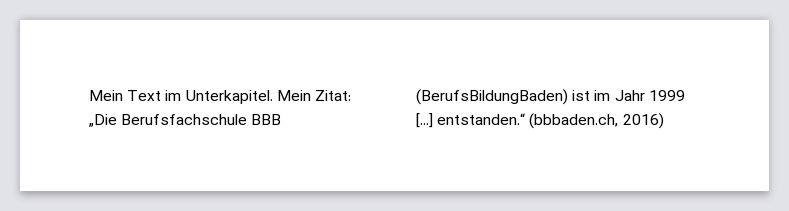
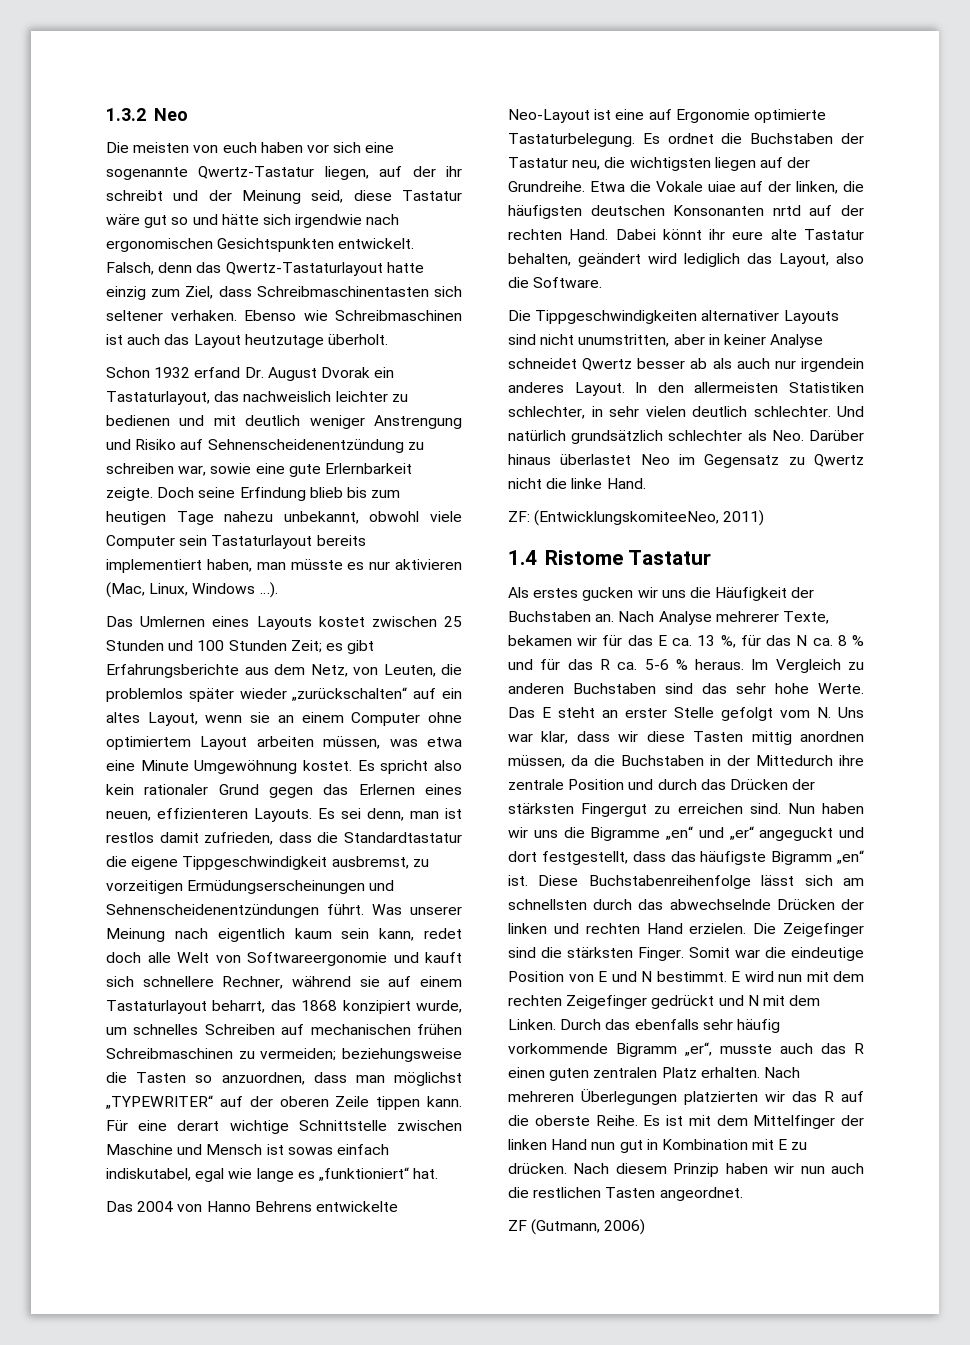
[89,90,351,104] [88,114,282,127] [416,89,685,105] [416,113,664,129] Mein Text im Unterkapitel. Mein Zitat: „Die Berufsfachschule BBB (BerufsBildungBaden) ist im Jahr 1999 [...] entstanden.“ (bbbaden.ch, 2016) -> [106,108,188,121] [106,142,395,153] [106,166,462,180] [106,190,462,204] [106,214,400,228] [106,238,415,252] [106,262,424,276] [106,286,462,300] [106,310,462,321] [106,334,388,348] [106,367,395,381] [106,391,408,405] [106,415,462,429] [106,439,424,453] [106,463,412,477] [106,487,401,501] [106,511,462,525] [106,535,366,549] [106,559,462,573] [106,582,278,598] [106,616,462,630] [106,640,375,654] [106,664,462,678] [106,687,462,702] [106,712,463,726] [106,736,462,750] [106,760,462,774] [106,784,462,798] [106,808,462,822] [106,832,462,845] [106,856,429,870] [106,880,395,894] [106,904,462,918] [106,928,462,942] [106,952,462,966] [106,976,462,989] [106,1000,462,1014] [106,1024,462,1035] [106,1048,462,1062] [106,1072,462,1086] [105,1095,462,1110] [106,1120,462,1134] [106,1144,389,1155] [106,1167,439,1182] [106,1201,398,1212] [508,109,826,123] [508,133,864,147] [508,157,811,171] [508,181,864,194] [508,205,864,219] [508,229,864,240] [508,253,864,267] [508,277,603,288] [508,310,839,324] [508,334,824,348] [508,358,864,372] [508,382,864,396] [508,406,864,419] [508,430,864,444] [508,454,864,468] [508,478,646,489] [508,510,765,526] [508,550,712,565] [508,587,815,601] [508,611,829,625] [508,635,864,648] [508,659,864,673] [508,683,864,694] [508,707,864,721] [508,731,864,745] [508,755,864,768] [508,779,816,790] [508,803,864,817] [508,826,864,841] [508,850,864,865] [508,875,864,889] [508,899,864,910] [508,923,864,937] [508,947,864,961] [508,971,864,982] [508,995,821,1009] [508,1019,780,1033] [508,1042,864,1057] [508,1067,800,1081] [508,1088,864,1105] [508,1115,864,1129] [508,1139,808,1153] [508,1163,864,1177] [508,1187,743,1201] [508,1219,646,1235] 1.3.2 Neo // Die meisten von euch haben vor sich eine sogenannte Qwertz-Tastatur liegen, auf der ihr schreibt und der Meinung seid, diese Tastatur wäre gut so und hätte sich irgendwie nach ergonomischen Gesichtspunkten entwickelt. Falsch, denn das Qwertz-Tastaturlayout hatte einzig zum Ziel, dass Schreibmaschinentasten sich seltener verhaken. Ebenso wie Schreibmaschinen ist auch das Layout heutzutage überholt. // Schon 1932 erfand Dr. August Dvorak ein Tastaturlayout, das nachweislich leichter zu bedienen und mit deutlich weniger Anstrengung und Risiko auf Sehnenscheidenentzündung zu schreiben war, sowie eine gute Erlernbarkeit zeigte. Doch seine Erfindung blieb bis zum heutigen Tage nahezu unbekannt, obwohl viele Computer sein Tastaturlayout bereits implementiert haben, man müsste es nur aktivieren (Mac, Linux, Windows …). // Das Umlernen eines Layouts kostet zwischen 25 Stunden und 100 Stunden Zeit; es gibt Erfahrungsberichte aus dem Netz, von Leuten, die problemlos später wieder „zurückschalten“ auf ein altes Layout, wenn sie an einem Computer ohne optimiertem Layout arbeiten müssen, was etwa eine Minute Umgewöhnung kostet. Es spricht also kein rationaler Grund gegen das Erlernen eines neuen, effizienteren Layouts. Es sei denn, man ist restlos damit zufrieden, dass die Standardtastatur die eigene Tippgeschwindigkeit ausbremst, zu vorzeitigen Ermüdungserscheinungen und Sehnenscheidenentzündungen führt. Was unserer Meinung nach eigentlich kaum sein kann, redet doch alle Welt von Softwareergonomie und kauft sich schnellere Rechner, während sie auf einem Tastaturlayout beharrt, das 1868 konzipiert wurde, um schnelles Schreiben auf mechanischen frühen Schreibmaschinen zu vermeiden; beziehungsweise die Tasten so anzuordnen, dass man möglichst „TYPEWRITER“ auf der oberen Zeile tippen kann. Für eine derart wichtige Schnittstelle zwischen Maschine und Mensch ist sowas einfach indiskutabel, egal wie lange es „funktioniert“ hat. // Das 2004 von Hanno Behrens entwickelte Neo-Layout ist eine auf Ergonomie optimierte Tastaturbelegung. Es ordnet die Buchstaben der Tastatur neu, die wichtigsten liegen auf der Grundreihe. Etwa die Vokale uiae auf der linken, die häufigsten deutschen Konsonanten nrtd auf der rechten Hand. Dabei könnt ihr eure alte Tastatur behalten, geändert wird lediglich das Layout, also die Software. // Die Tippgeschwindigkeiten alternativer Layouts sind nicht unumstritten, aber in keiner Analyse schneidet Qwertz besser ab als auch nur irgendein anderes Layout. In den allermeisten Statistiken schlechter, in sehr vielen deutlich schlechter. Und natürlich grundsätzlich schlechter als Neo. Darüber hinaus überlastet Neo im Gegensatz zu Qwertz nicht die linke Hand. // ZF: (EntwicklungskomiteeNeo, 2011) // 1.4 Ristome Tastatur // Als erstes gucken wir uns die Häufigkeit der Buchstaben an. Nach Analyse mehrerer Texte, bekamen wir für das E ca. 13 %, für das N ca. 8 % und für das R ca. 5-6 % heraus. Im Vergleich zu anderen Buchstaben sind das sehr hohe Werte. Das E steht an erster Stelle gefolgt vom N. Uns war klar, dass wir diese Tasten mittig anordnen müssen, da die Buchstaben in der Mittedurch ihre zentrale Position und durch das Drücken der stärksten Fingergut zu erreichen sind. Nun haben wir uns die Bigramme „en“ und „er“ angeguckt und dort festgestellt, dass das häufigste Bigramm „en“ ist. Diese Buchstabenreihenfolge lässt sich am schnellsten durch das abwechselnde Drücken der linken und rechten Hand erzielen. Die Zeigefinger sind die stärksten Finger. Somit war die eindeutige Position von E und N bestimmt. E wird nun mit dem rechten Zeigefinger gedrückt und N mit dem Linken. Durch das ebenfalls sehr häufig vorkommende Bigramm „er“, musste auch das R einen guten zentralen Platz erhalten. Nach mehreren Überlegungen platzierten wir das R auf die oberste Reihe. Es ist mit dem Mittelfinger der linken Hand nun gut in Kombination mit E zu drücken. Nach diesem Prinzip haben wir nun auch die restlichen Tasten angeordnet. // ZF (Gutmann, 2006)

